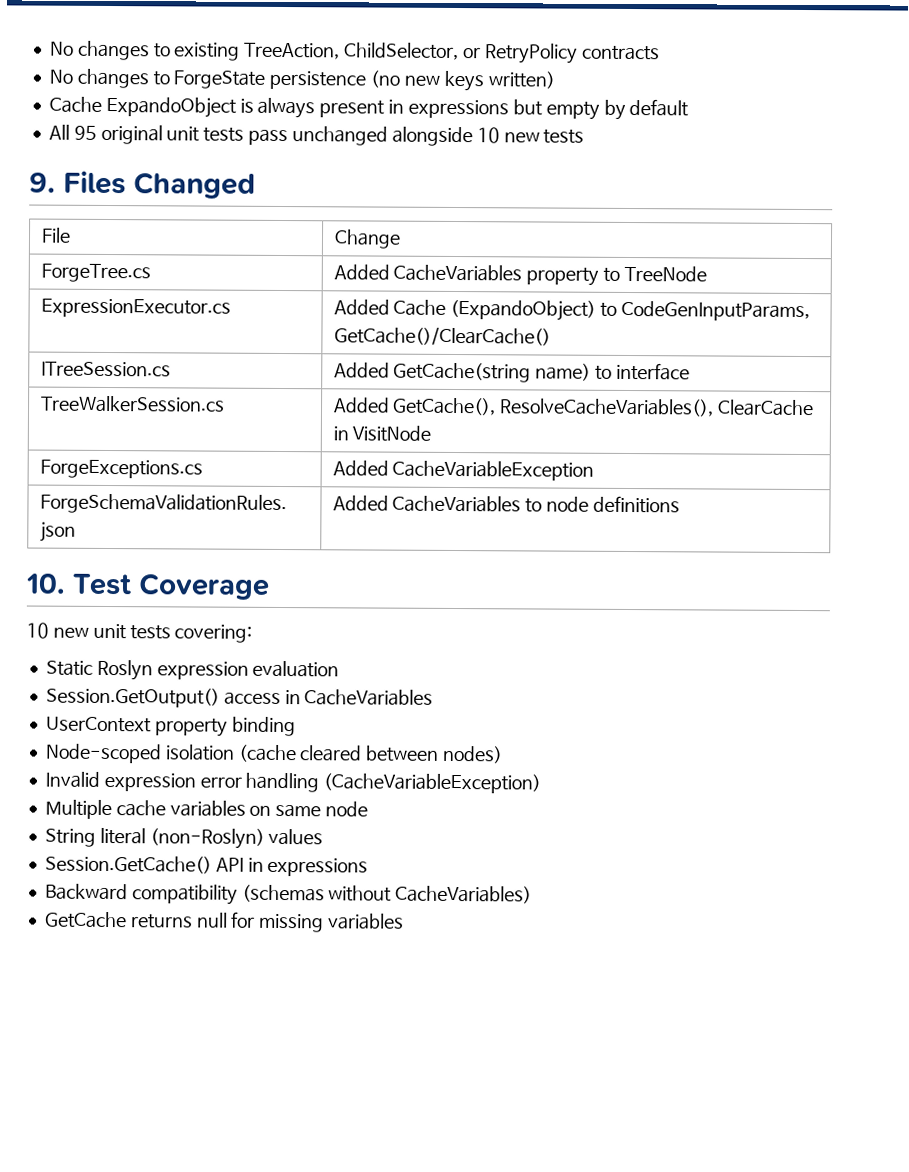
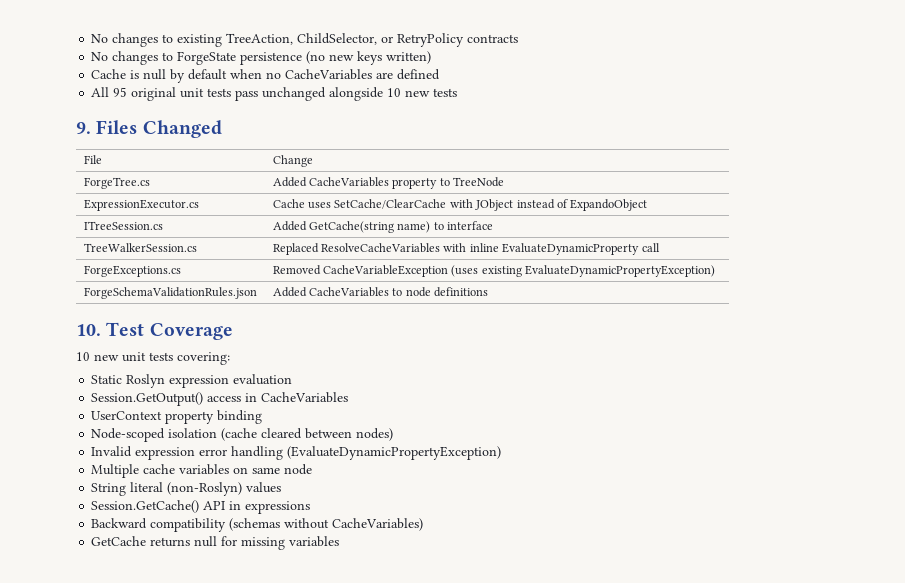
[105,96,690,120] ExpandoObject is always present in expressions but empty by default -> [130,69,441,83] is null by default when no CacheVariables are defined
[333,299,811,322] [333,326,551,346] Added Cache (ExpandoObject) to CodeGenInputParams, GetCache()/ClearCache() -> [272,199,648,211] Cache uses SetCache/ClearCache with JObject instead of ExpandoObject
[332,397,815,417] [332,425,432,442] Added GetCache(), ResolveCacheVariables(), ClearCache in VisitNode -> [272,243,660,255] Replaced ResolveCacheVariables with inline EvaluateDynamicProperty call
[332,460,389,476] Added -> [272,265,321,275] Removed
(595, 470) none -> [451,265,716,277] (uses existing EvaluateDynamicPropertyException)
[323,773,542,794] (CacheVariableException) -> [287,446,502,460] (EvaluateDynamicPropertyException)

